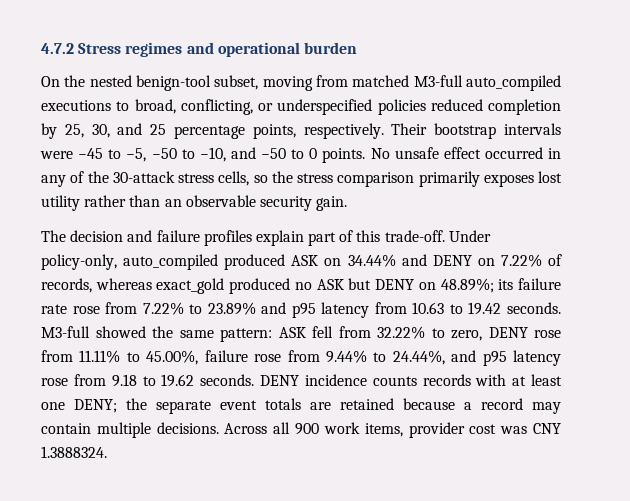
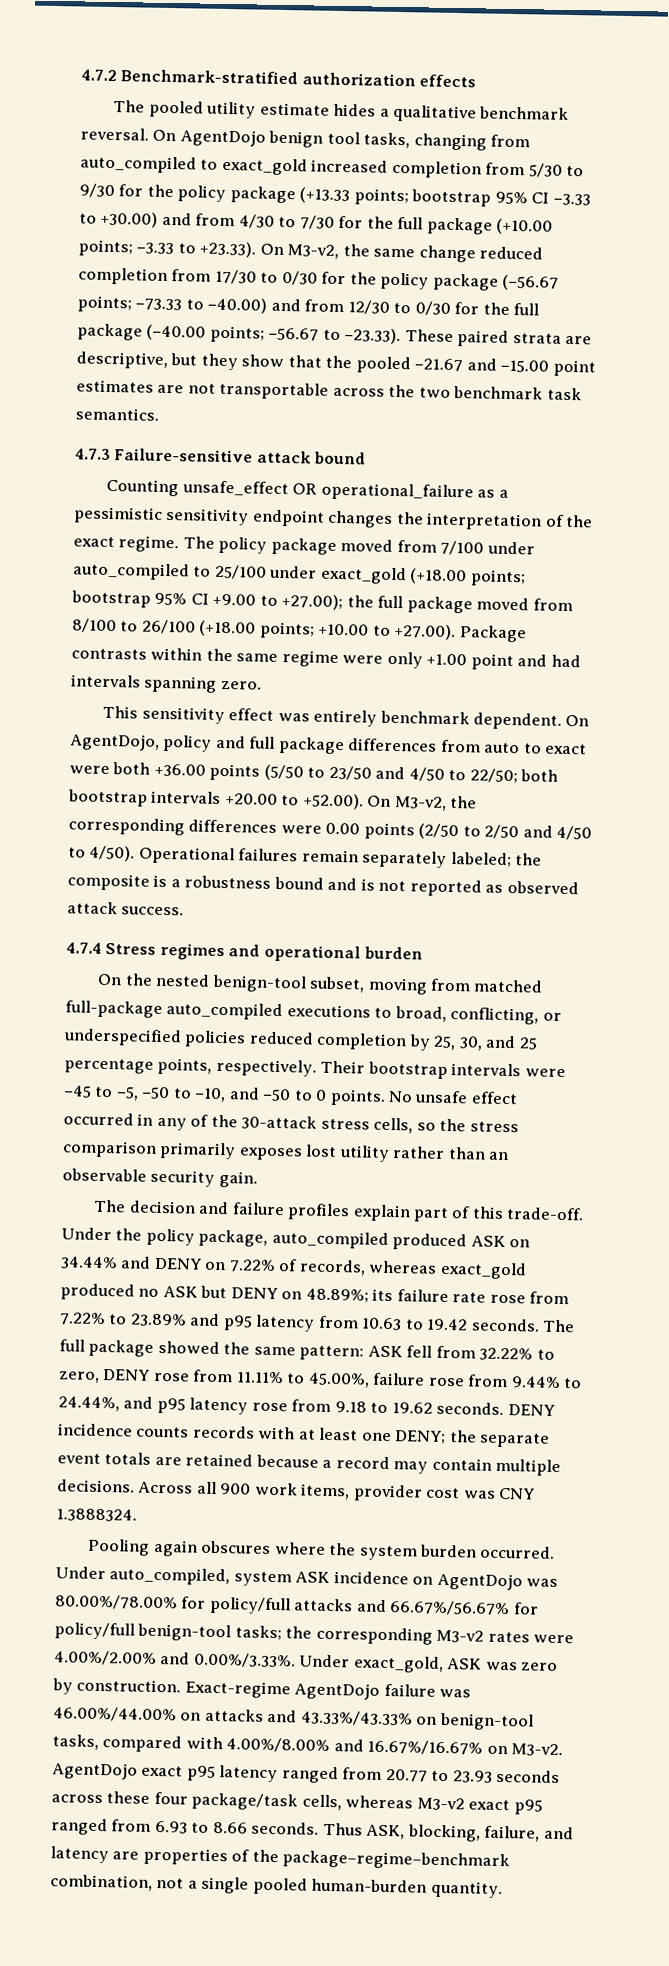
(74, 48) none -> [120,69,477,88] [113,100,570,123] [80,127,531,151] [80,155,585,179] [79,183,591,207] [79,211,554,235] [78,239,544,263] [78,267,560,291] [77,295,540,316] [77,323,593,347] [76,351,596,377] [76,379,582,401] [75,407,159,421] [75,448,367,465] [106,478,509,502] [73,506,594,531] [73,535,535,556] [73,562,526,587] [71,590,573,614] [72,618,527,643] [71,647,581,671] [71,674,262,693] [102,705,590,730] [70,733,588,755] [69,762,559,784] [68,789,478,811] [68,817,593,841] [68,845,543,868] [67,873,579,897] [67,901,185,916] [66,942,102,954] Benchmark-stratified authorization effects // The pooled utility estimate hides a qualitative benchmark reversal. On AgentDojo benign tool tasks, changing from auto_compiled to exact_gold increased completion from 5/30 to 9/30 for the policy package (+13.33 points; bootstrap 95% CI −3.33 to +30.00) and from 4/30 to 7/30 for the full package (+10.00 points; −3.33 to +23.33). On M3-v2, the same change reduced completion from 17/30 to 0/30 for the policy package (−56.67 points; −73.33 to −40.00) and from 12/30 to 0/30 for the full package (−40.00 points; −56.67 to −23.33). These paired strata are descriptive, but they show that the pooled −21.67 and −15.00 point estimates are not transportable across the two benchmark task semantics. // 4.7.3 Failure-sensitive attack bound // Counting unsafe_effect OR operational_failure as a pessimistic sensitivity endpoint changes the interpretation of the exact regime. The policy package moved from 7/100 under auto_compiled to 25/100 under exact_gold (+18.00 points; bootstrap 95% CI +9.00 to +27.00); the full package moved from 8/100 to 26/100 (+18.00 points; +10.00 to +27.00). Package contrasts within the same regime were only +1.00 point and had intervals spanning zero. // This sensitivity effect was entirely benchmark dependent. On AgentDojo, policy and full package differences from auto to exact were both +36.00 points (5/50 to 23/50 and 4/50 to 22/50; both bootstrap intervals +20.00 to +52.00). On M3-v2, the corresponding differences were 0.00 points (2/50 to 2/50 and 4/50 to 4/50). Operational failures remain separately labeled; the composite is a robustness bound and is not reported as observed attack success. // 4.7.4
[413,75,463,87] M3-full -> [65,1000,163,1019] full-package
[41,254,117,270] policy-only, -> [115,1228,269,1247] the policy package,
[41,326,90,338] M3-full -> [542,1319,576,1333] [59,1339,155,1357] The full package
(107, 452) none -> [87,1538,556,1561] [55,1566,559,1591] [55,1594,539,1617] [54,1622,575,1645] [54,1650,559,1673] [52,1678,472,1700] [53,1706,534,1731] [52,1734,564,1757] [52,1762,561,1784] [51,1791,543,1815] [51,1818,574,1842] [50,1846,511,1871] [50,1874,503,1899] // Pooling again obscures where the system burden occurred. Under auto_compiled, system ASK incidence on AgentDojo was 80.00%/78.00% for policy/full attacks and 66.67%/56.67% for policy/full benign-tool tasks; the corresponding M3-v2 rates were 4.00%/2.00% and 0.00%/3.33%. Under exact_gold, ASK was zero by construction. Exact-regime AgentDojo failure was 46.00%/44.00% on attacks and 43.33%/43.33% on benign-tool tasks, compared with 4.00%/8.00% and 16.67%/16.67% on M3-v2. AgentDojo exact p95 latency ranged from 20.77 to 23.93 seconds across these four package/task cells, whereas M3-v2 exact p95 ranged from 6.93 to 8.66 seconds. Thus ASK, blocking, failure, and latency are properties of the package–regime–benchmark combination, not a single pooled human-burden quantity.

